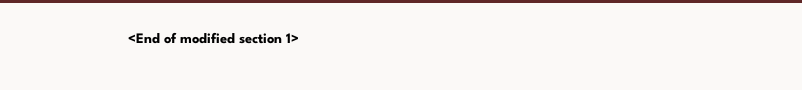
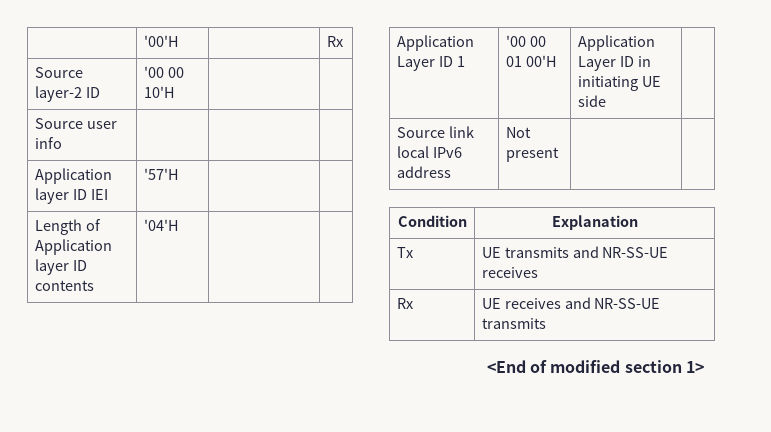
(127, 38) none -> [143,35,179,47] [326,36,343,47] [34,67,83,78] [34,86,100,102] [143,66,184,78] [143,86,175,98] [34,118,117,129] [34,137,62,149] [34,168,112,184] [34,188,108,204] [143,168,179,180] [34,219,101,235] [34,239,112,255] [34,259,87,275] [34,280,94,291] [143,219,179,231] [396,35,474,51] [396,56,465,71] [505,35,546,47] [505,55,557,67] [577,35,655,51] [577,56,651,71] [577,76,661,91] [577,95,606,107] [396,126,474,138] [396,146,462,158] [396,166,451,178] [505,127,531,138] [505,147,559,162] [397,215,467,227] [551,215,638,230] [396,247,413,258] [481,246,669,258] [481,267,538,278] [396,298,413,309] [481,297,661,309] [481,318,546,329] | '00'H | | Rx // Source layer-2 ID | '00 00 10'H | | // Source user info | | | // Application layer ID IEI | '57'H | | // Length of Application layer ID contents | '04'H | | // Application Layer ID 1 | '00 00 01 00'H | Application Layer ID in initiating UE side | // Source link local IPv6 address | Not present | | // Condition | Explanation // Tx | UE transmits and NR-SS-UE receives // Rx | UE receives and NR-SS-UE transmits //

